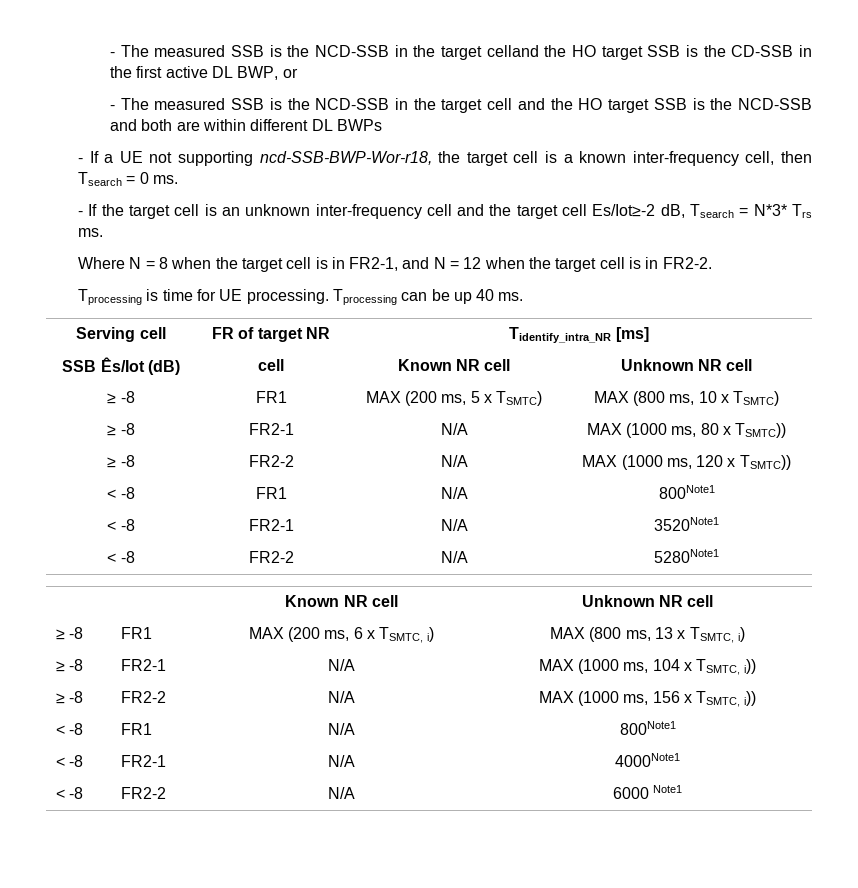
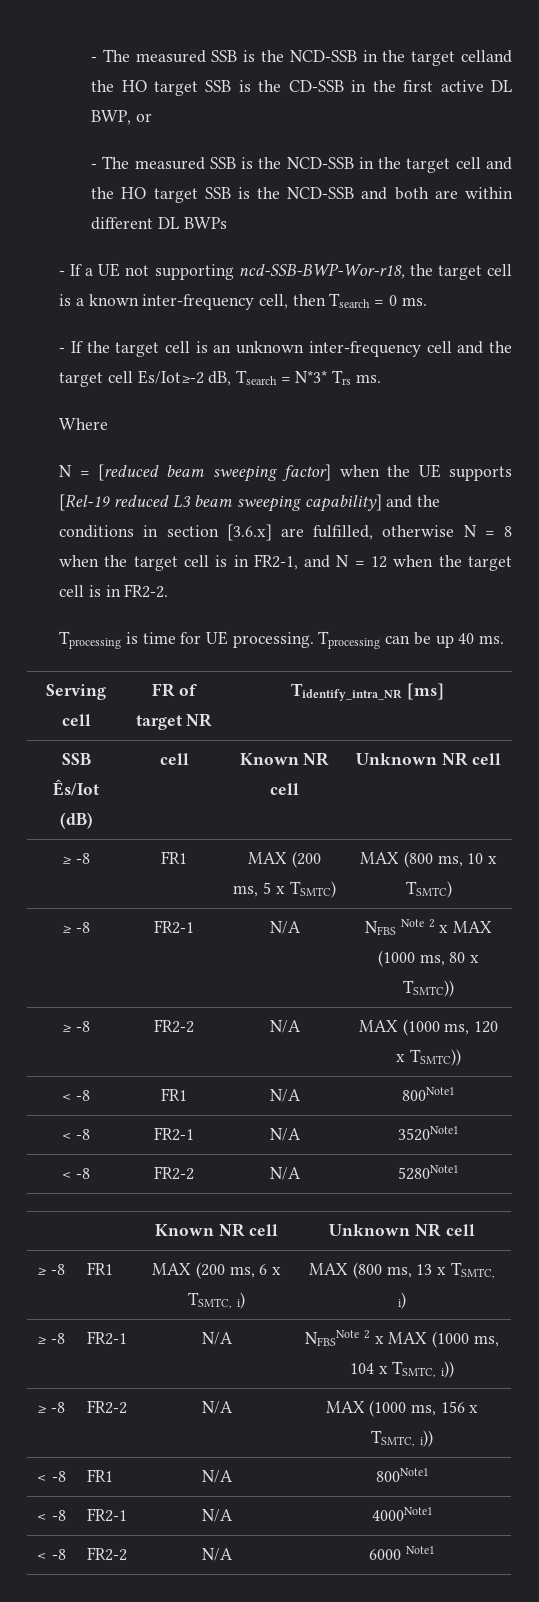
(125, 263) none -> [59,464,512,482] [59,494,441,512] [59,524,455,541] // N = [reduced beam sweeping factor] when the UE supports [Rel-19 reduced L3 beam sweeping capability] and the conditions in section [3.6.x] are fulfilled, otherwise
(468, 429) none -> [365,919,449,935] NFBS Note 2 x
(355, 665) none -> [305,1330,384,1346] NFBSNote 2 x

